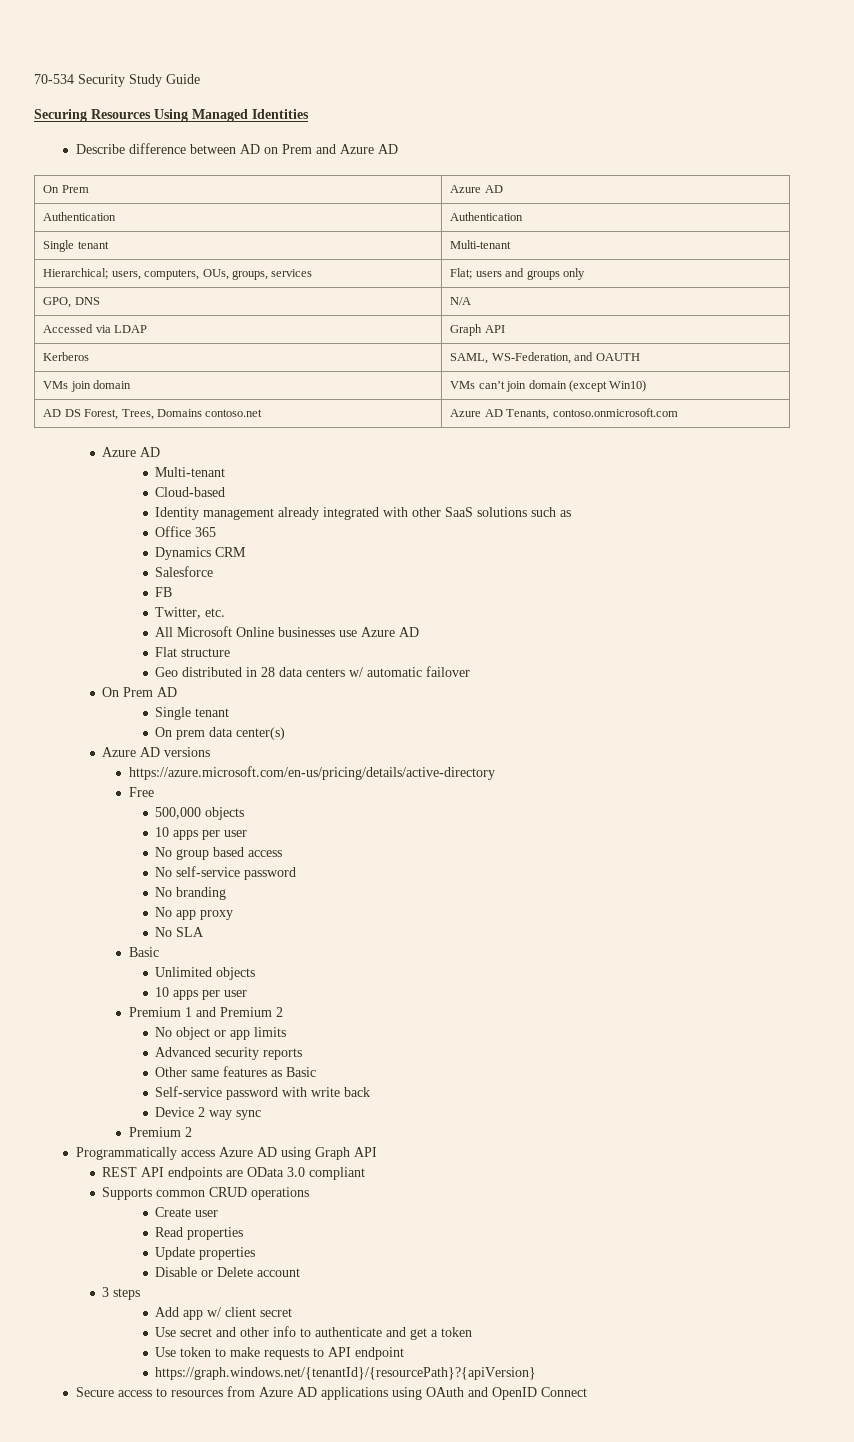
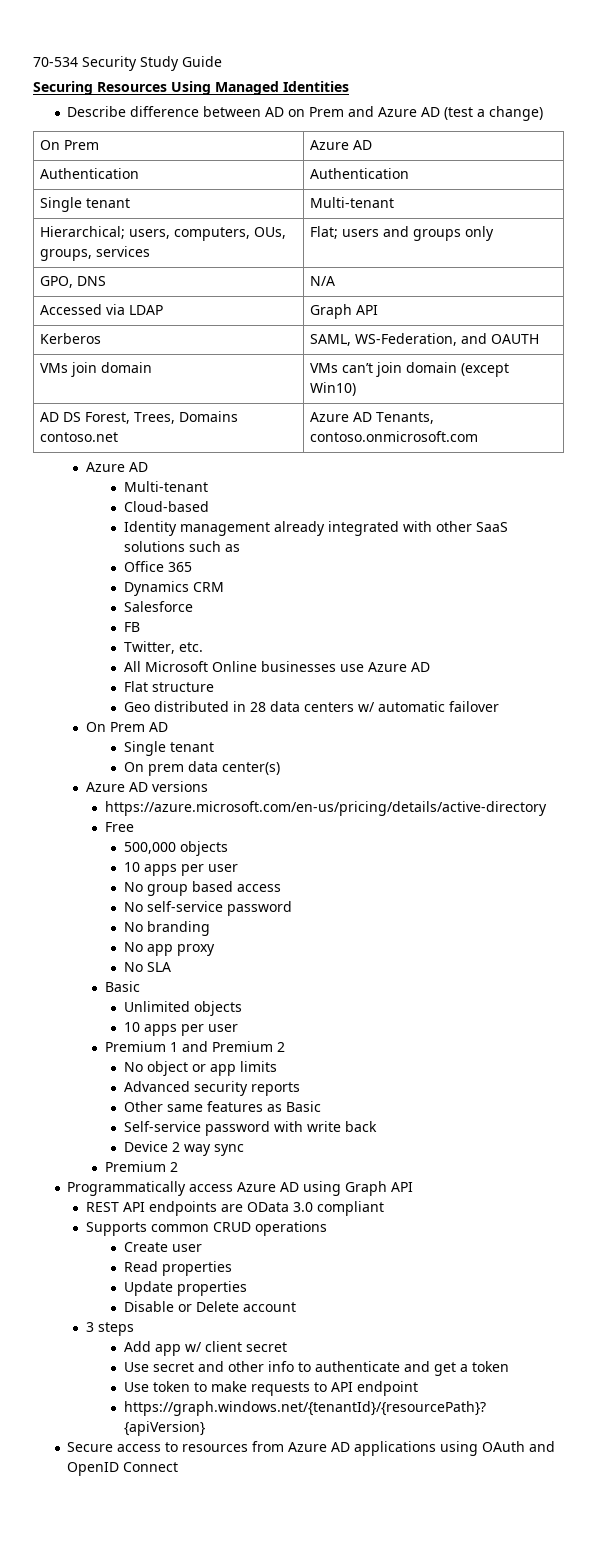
(398, 149) none -> [444,106,544,121] (test a change)

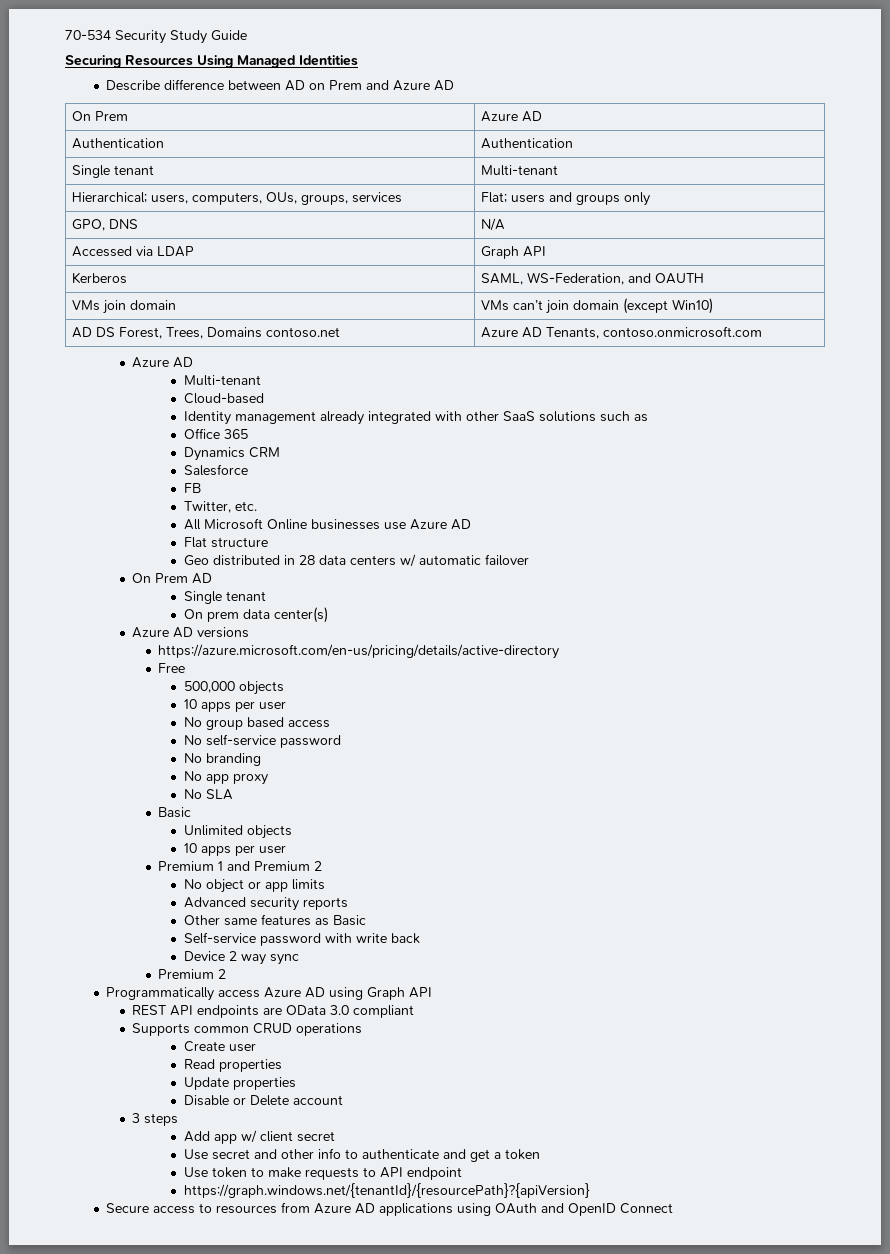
[444,106,544,121] (test a change) -> (455, 85) none

